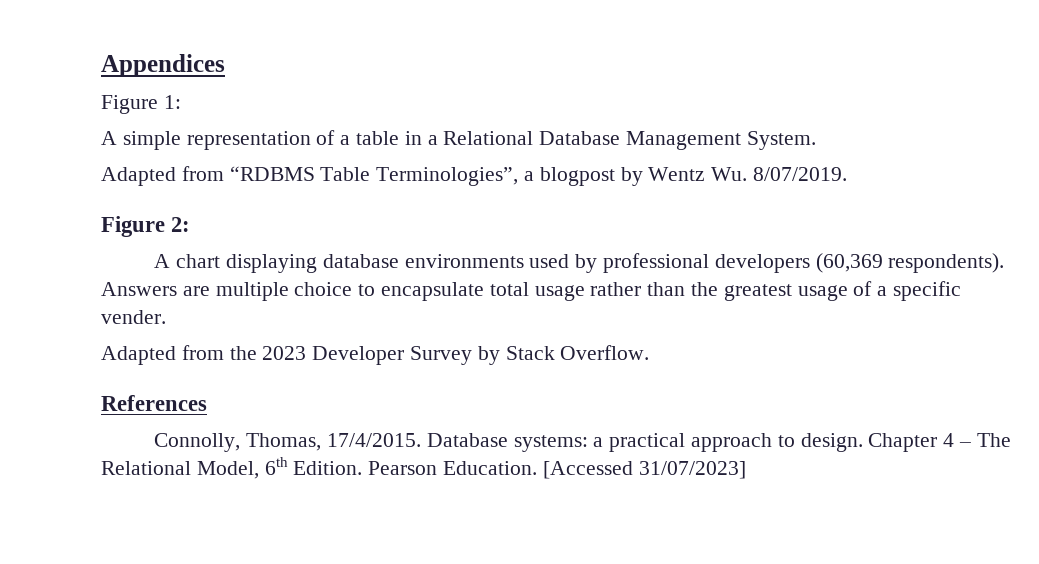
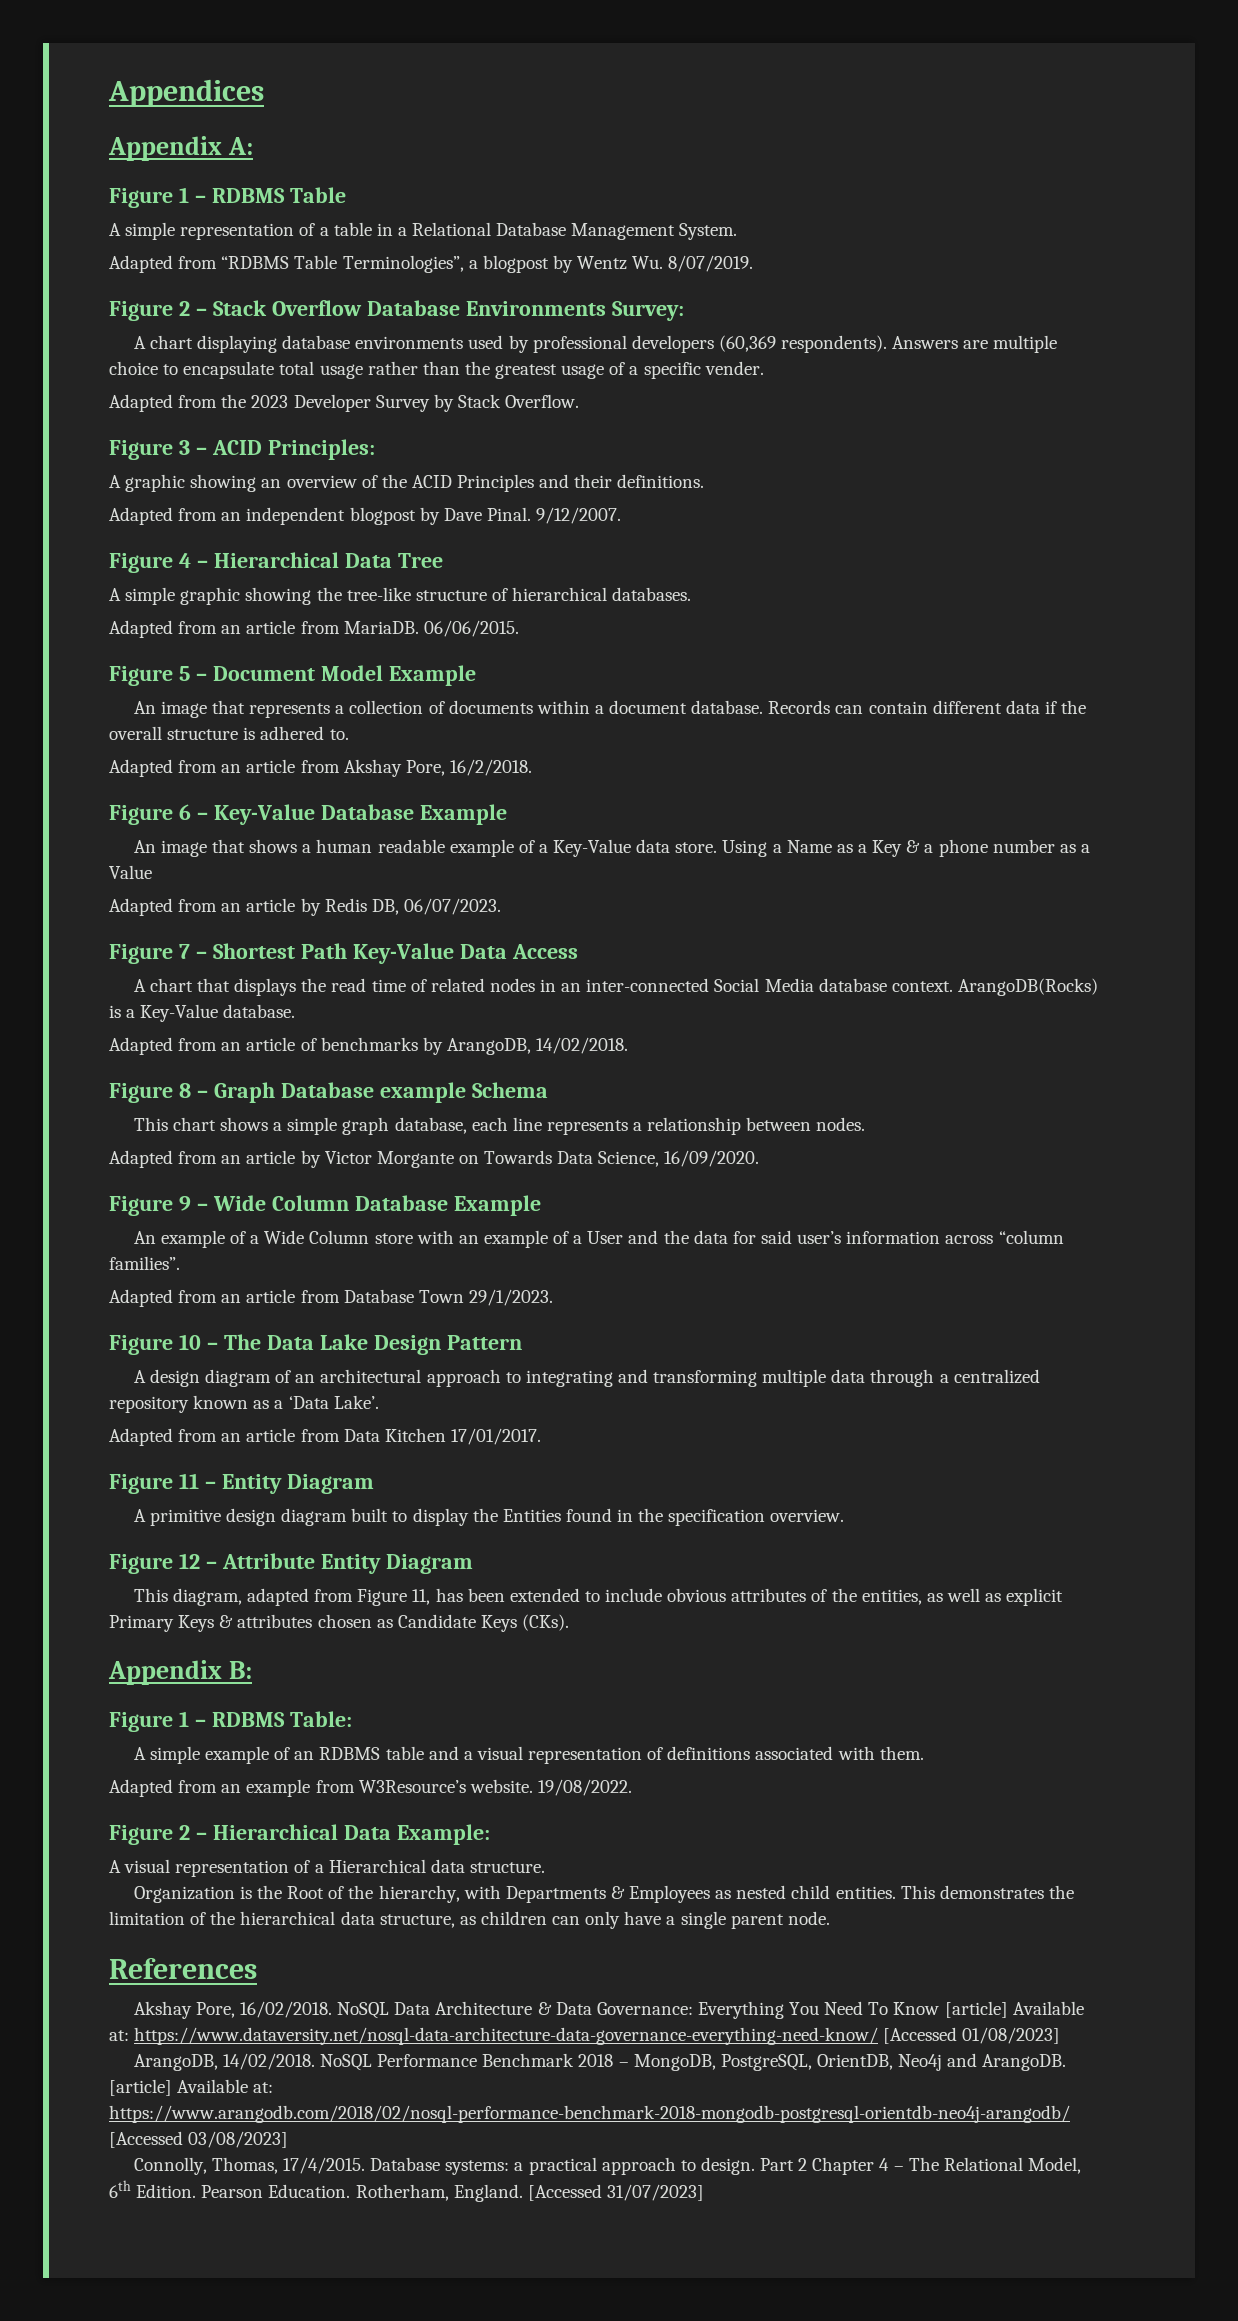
[101,95,181,114] // Figure 1: -> [108,136,253,161] [109,187,346,208] // Appendix A: // Figure 1 – RDBMS Table
[171,217,191,232] 2: -> [178,300,684,321] 2 – Stack Overflow Database Environments Survey:
[101,395,207,411] References -> [109,439,375,460] [109,474,705,492] [109,507,622,525] [109,552,443,573] [109,587,692,605] [109,620,519,638] [109,665,476,686] [133,700,1087,718] [109,726,349,740] [109,759,532,777] [109,804,507,825] [133,839,1090,857] [109,865,152,879] [109,898,501,916] [109,943,578,964] [133,978,1098,996] [109,1004,296,1022] [109,1037,629,1055] [109,1082,548,1103] [133,1117,866,1135] [109,1150,760,1168] [109,1195,541,1216] [133,1230,1064,1248] [109,1256,180,1270] [109,1289,553,1307] [109,1334,522,1355] [133,1369,1040,1387] [109,1395,379,1413] [109,1428,541,1446] [109,1473,374,1494] [133,1508,845,1526] [109,1553,473,1574] [133,1588,1064,1606] [109,1614,570,1632] [108,1660,252,1685] [109,1711,352,1732] [133,1746,924,1764] [109,1779,632,1797] [109,1824,490,1845] [109,1859,545,1877] [133,1885,1074,1903] [109,1911,830,1929] [109,1958,257,1979] [133,2001,1084,2019] [109,2027,1061,2045] [133,2053,1067,2071] [109,2079,274,2096] [109,2105,1070,2123] [109,2131,289,2148] Figure 3 – ACID Principles: // A graphic showing an overview of the ACID Principles and their definitions. // Adapted from an independent blogpost by Dave Pinal. 9/12/2007. // Figure 4 – Hierarchical Data Tree // A simple graphic showing the tree-like structure of hierarchical databases. // Adapted from an article from MariaDB. 06/06/2015. // Figure 5 – Document Model Example // An image that represents a collection of documents within a document database. Records can contain different data if the overall structure is adhered to. // Adapted from an article from Akshay Pore, 16/2/2018. // Figure 6 – Key-Value Database Example // An image that shows a human readable example of a Key-Value data store. Using a Name as a Key & a phone number as a Value // Adapted from an article by Redis DB, 06/07/2023. // Figure 7 – Shortest Path Key-Value Data Access // A chart that displays the read time of related nodes in an inter-connected Social Media database context. ArangoDB(Rocks) is a Key-Value database. // Adapted from an article of benchmarks by ArangoDB, 14/02/2018. // Figure 8 – Graph Database example Schema // This chart shows a simple graph database, each line represents a relationship between nodes. // Adapted from an article by Victor Morgante on Towards Data Science, 16/09/2020. // Figure 9 – Wide Column Database Example // An example of a Wide Column store with an example of a User and the data for said user’s information across “column families”. // Adapted from an article from Database Town 29/1/2023. // Figure 10 – The Data Lake Design Pattern // A design diagram of an architectural approach to integrating and transforming multiple data through a centralized repository known as a ‘Data Lake’. // Adapted from an article from Data Kitchen 17/01/2017. // Figure 11 – Entity Diagram // A primitive design diagram built to display the Entities found in the specification overview. // Figure 12 – Attribute Entity Diagram // This diagram, adapted from Figure 11, has been extended to include obvious attributes of the entities, as well as explicit Primary Keys & attributes chosen as Candidate Keys (CKs). // Appendix B: // Figure 1 – RDBMS Table: // A simple example of an RDBMS table and a visual representation of definitions associated with them. // Adapted from an example from W3Resource’s website. 19/08/2022. // Figure 2 – Hierarchical Data Example: // A visual representation of a Hierarchical data structure. // Organization is the Root of the hierarchy, with Departments & Employees as nested child entities. This demonstrates the limitation of the hierarchical data structure, as children can only have a single parent node. // References // Akshay Pore, 16/02/2018. NoSQL Data Architecture & Data Governance: Everything You Need To Know [article] Available at: https://www.dataversity.net/nosql-data-architecture-data-governance-everything-need-know/ [Accessed 01/08/2023] // ArangoDB, 14/02/2018. NoSQL Performance Benchmark 2018 – MongoDB, PostgreSQL, OrientDB, Neo4j and ArangoDB. [article] Available at: https://www.arangodb.com/2018/02/nosql-performance-benchmark-2018-mongodb-postgresql-orientdb-neo4j-arangodb/ [Accessed 03/08/2023]
(863, 442) none -> [760,2158,808,2171] Part 2
(538, 468) none -> [355,2184,523,2202] Rotherham, England.

